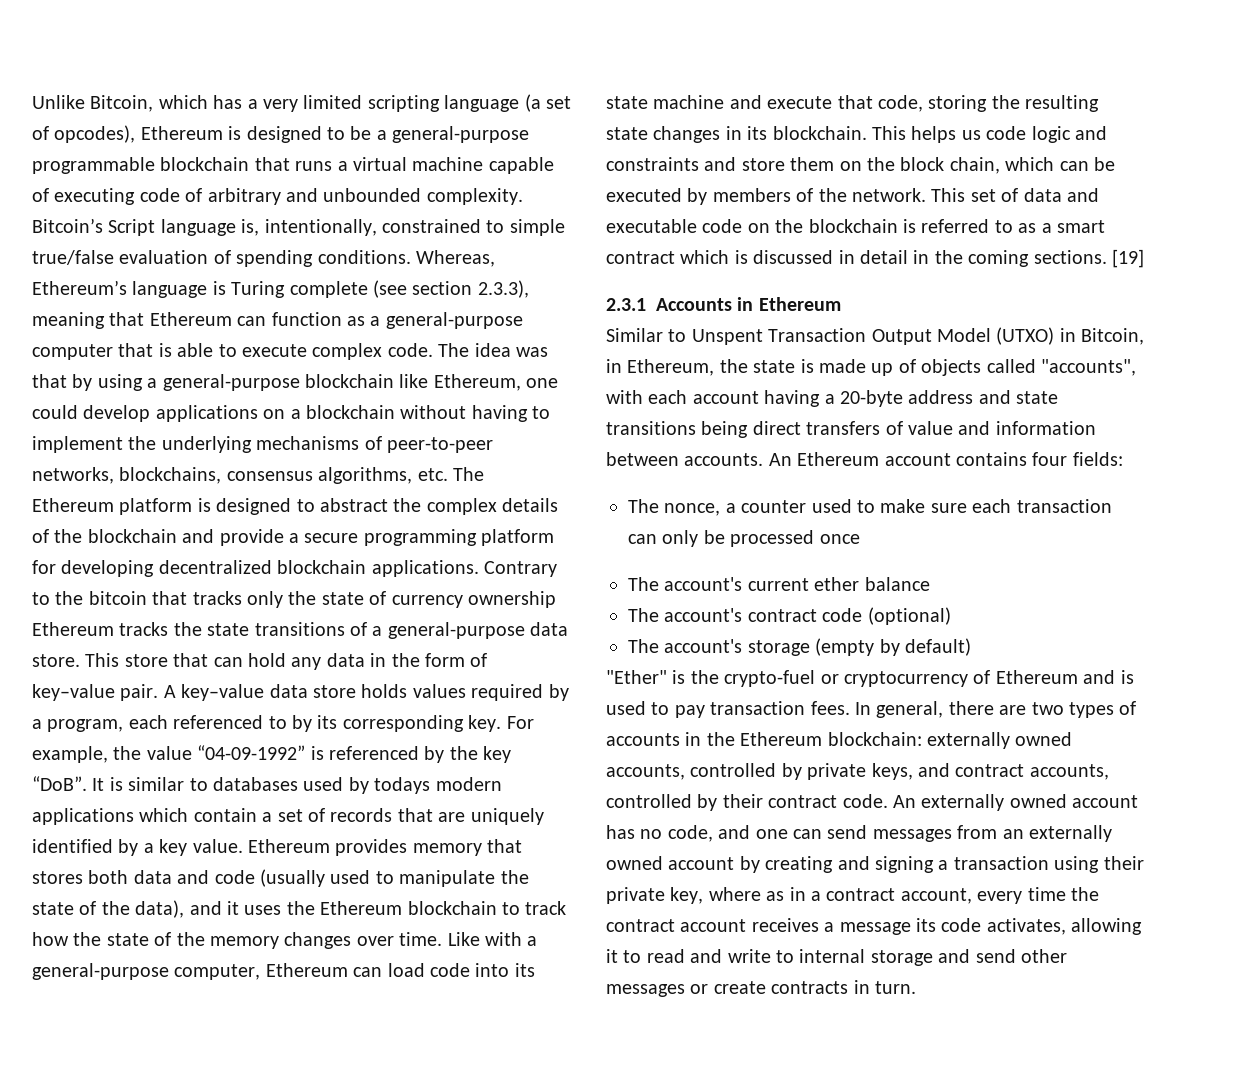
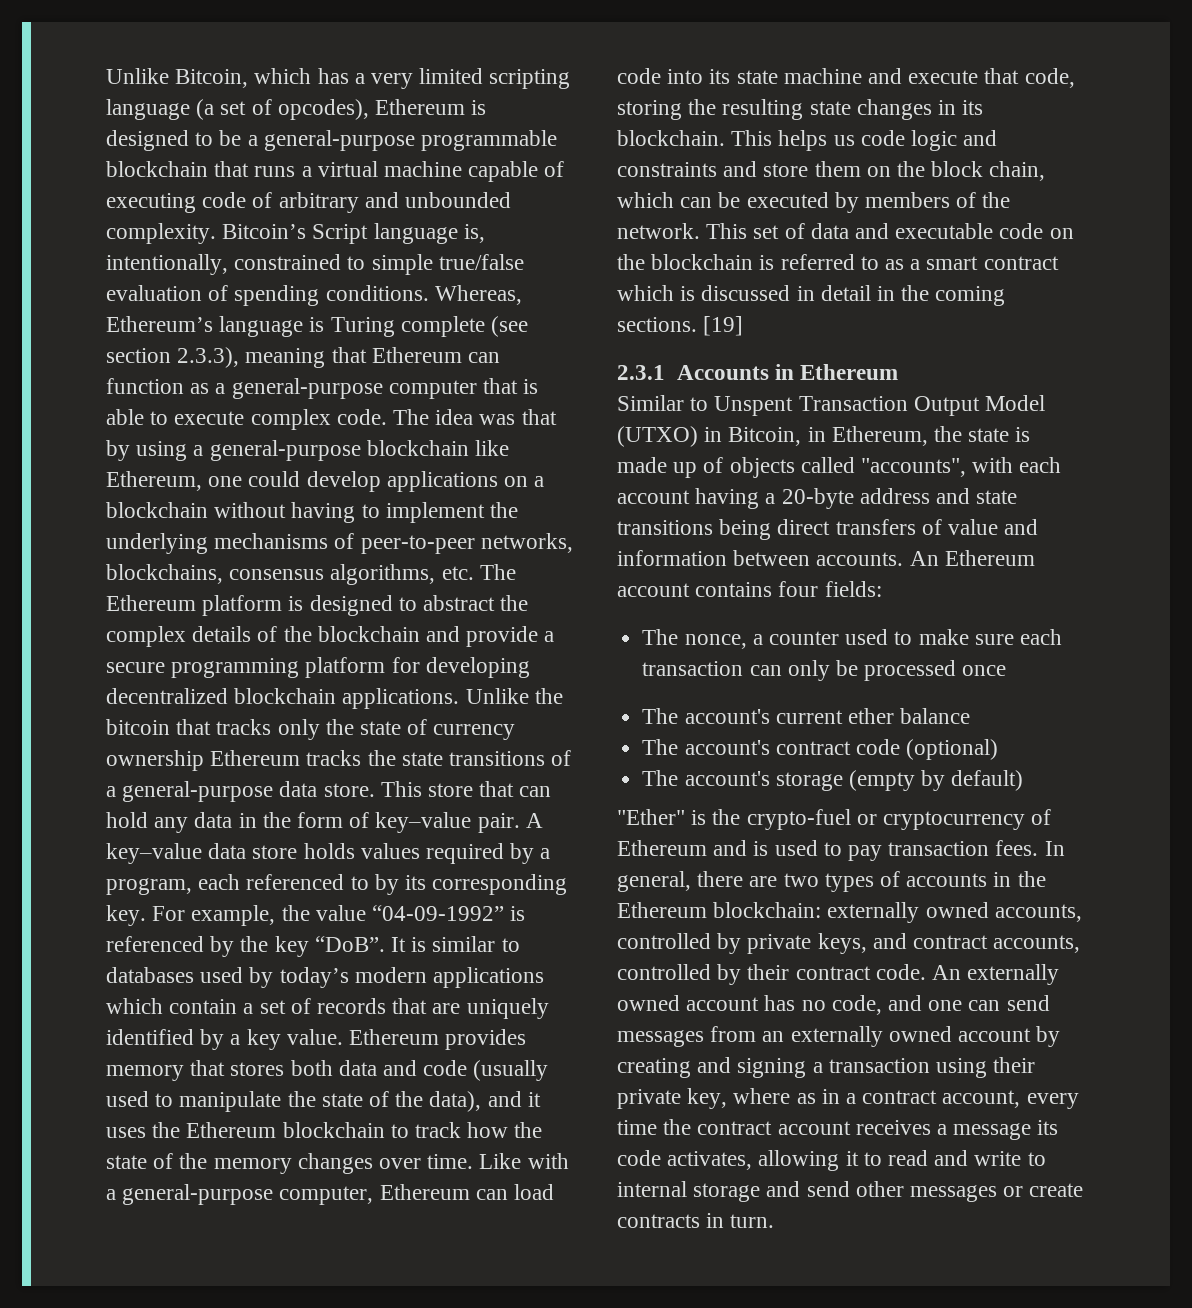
[484,561,557,577] [32,592,50,605] Contrary to -> [465,688,529,704] Unlike
[374,777,431,794] todays -> [279,967,349,988] today’s

